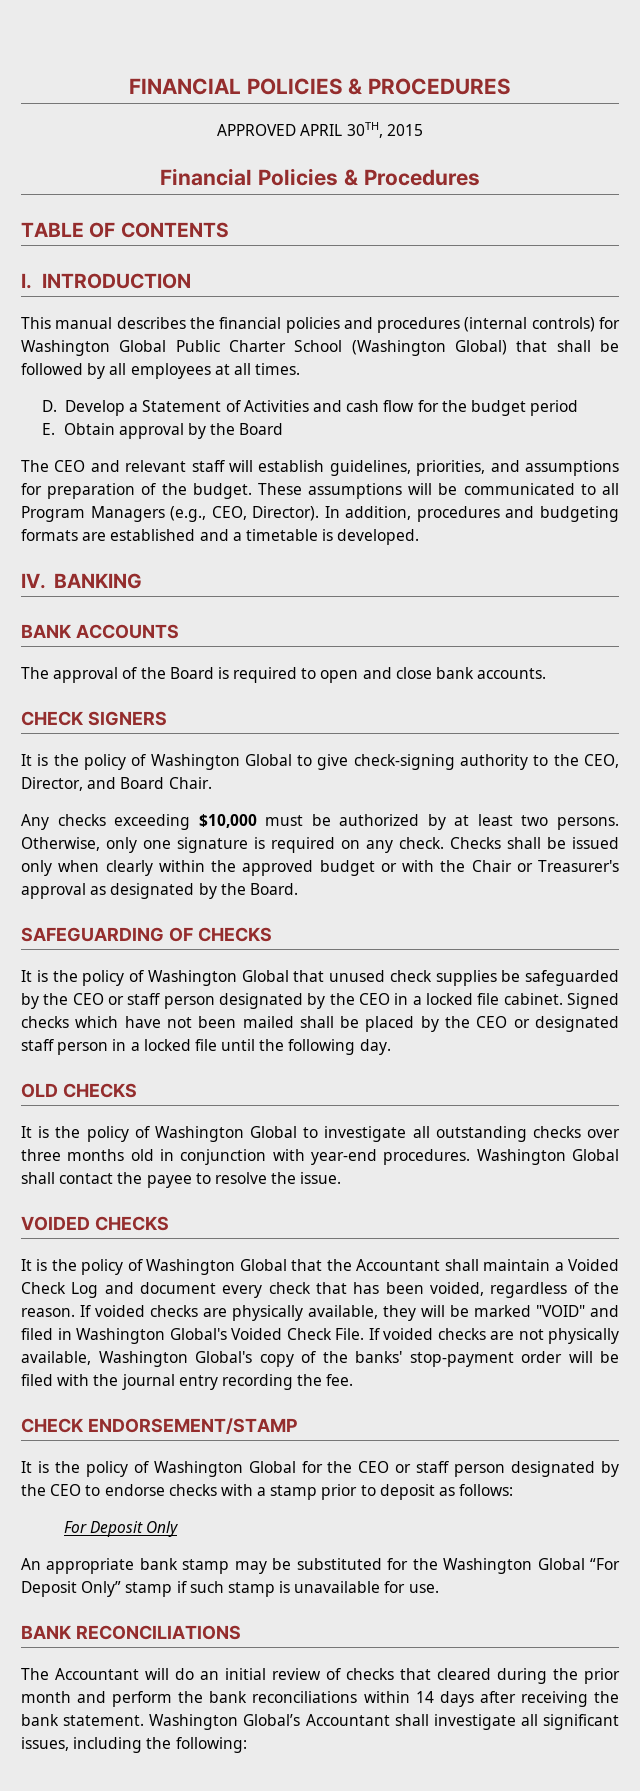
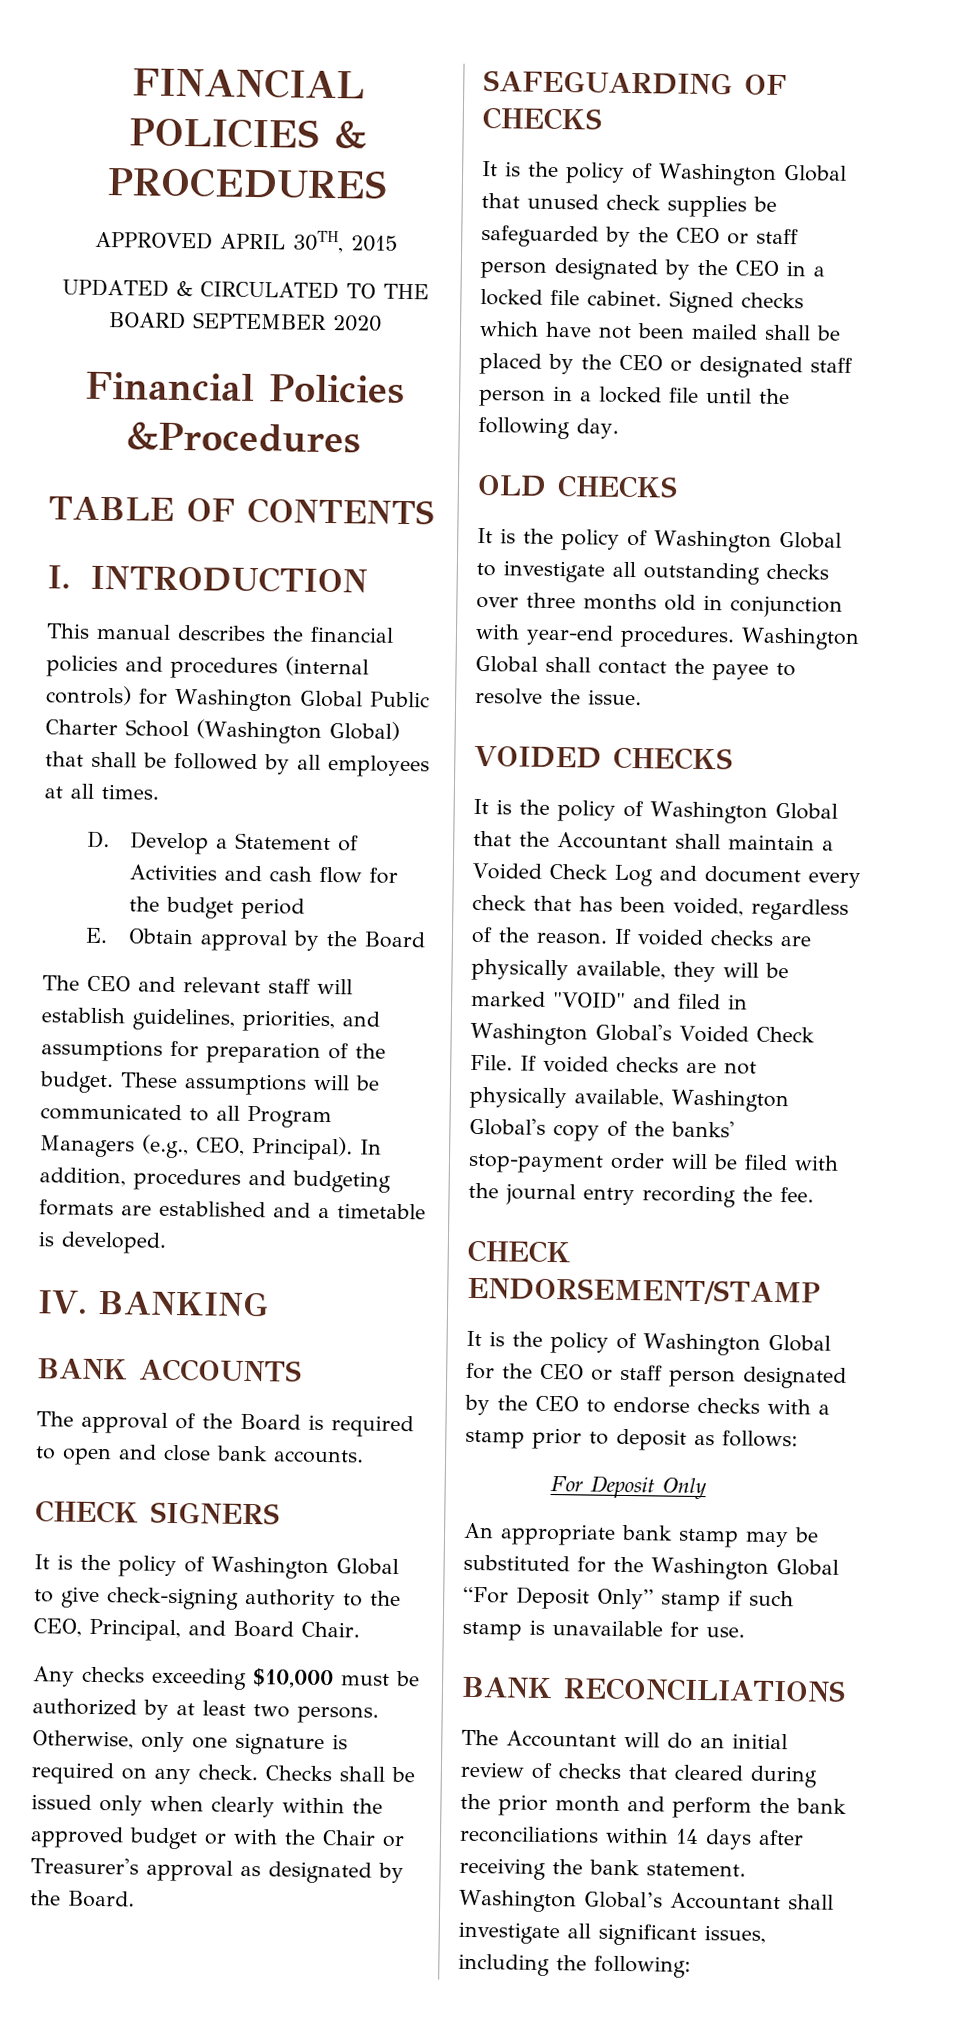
(423, 130) none -> [61,278,430,300] [109,311,382,332] // UPDATED & CIRCULATED TO THE BOARD SEPTEMBER 2020
[343,169,480,186] & Procedures -> [126,421,361,454] &Procedures
[252,506,320,521] Director). -> [251,1136,353,1161] Principal).
[21,777,83,791] Director, -> [89,1618,181,1642] Principal,

